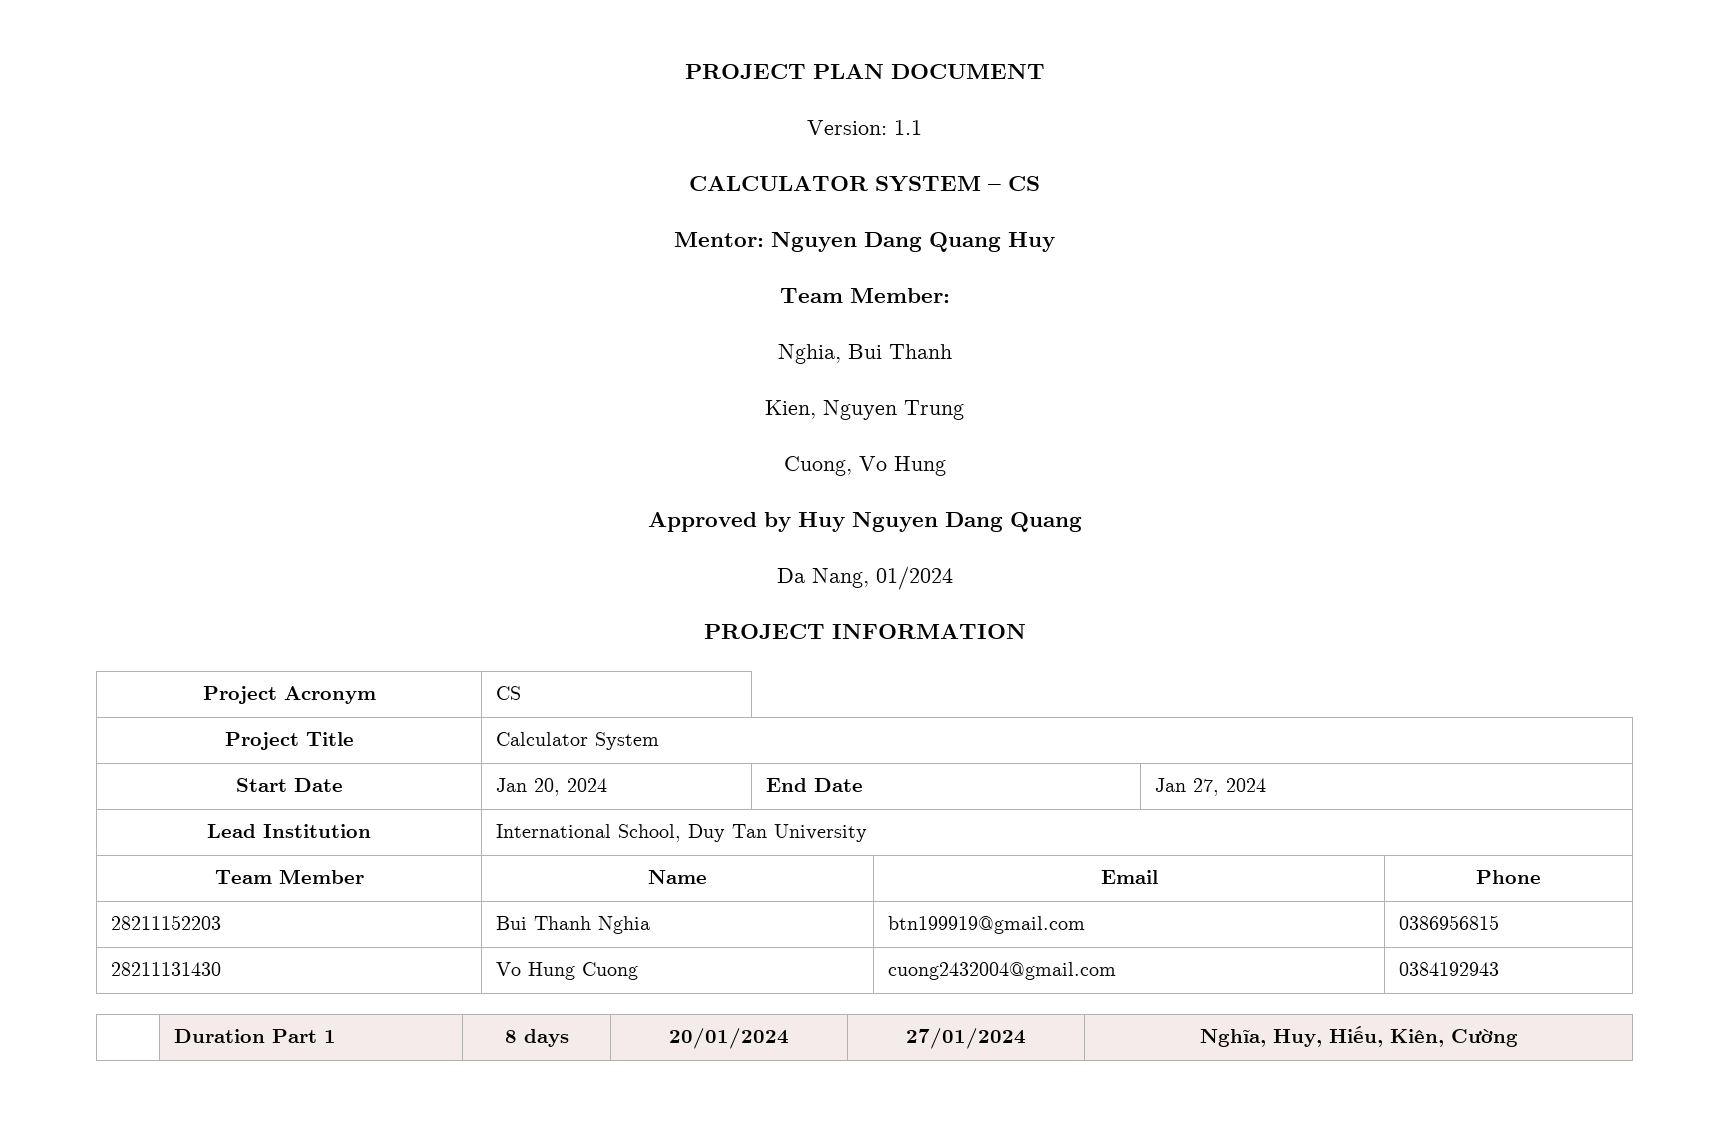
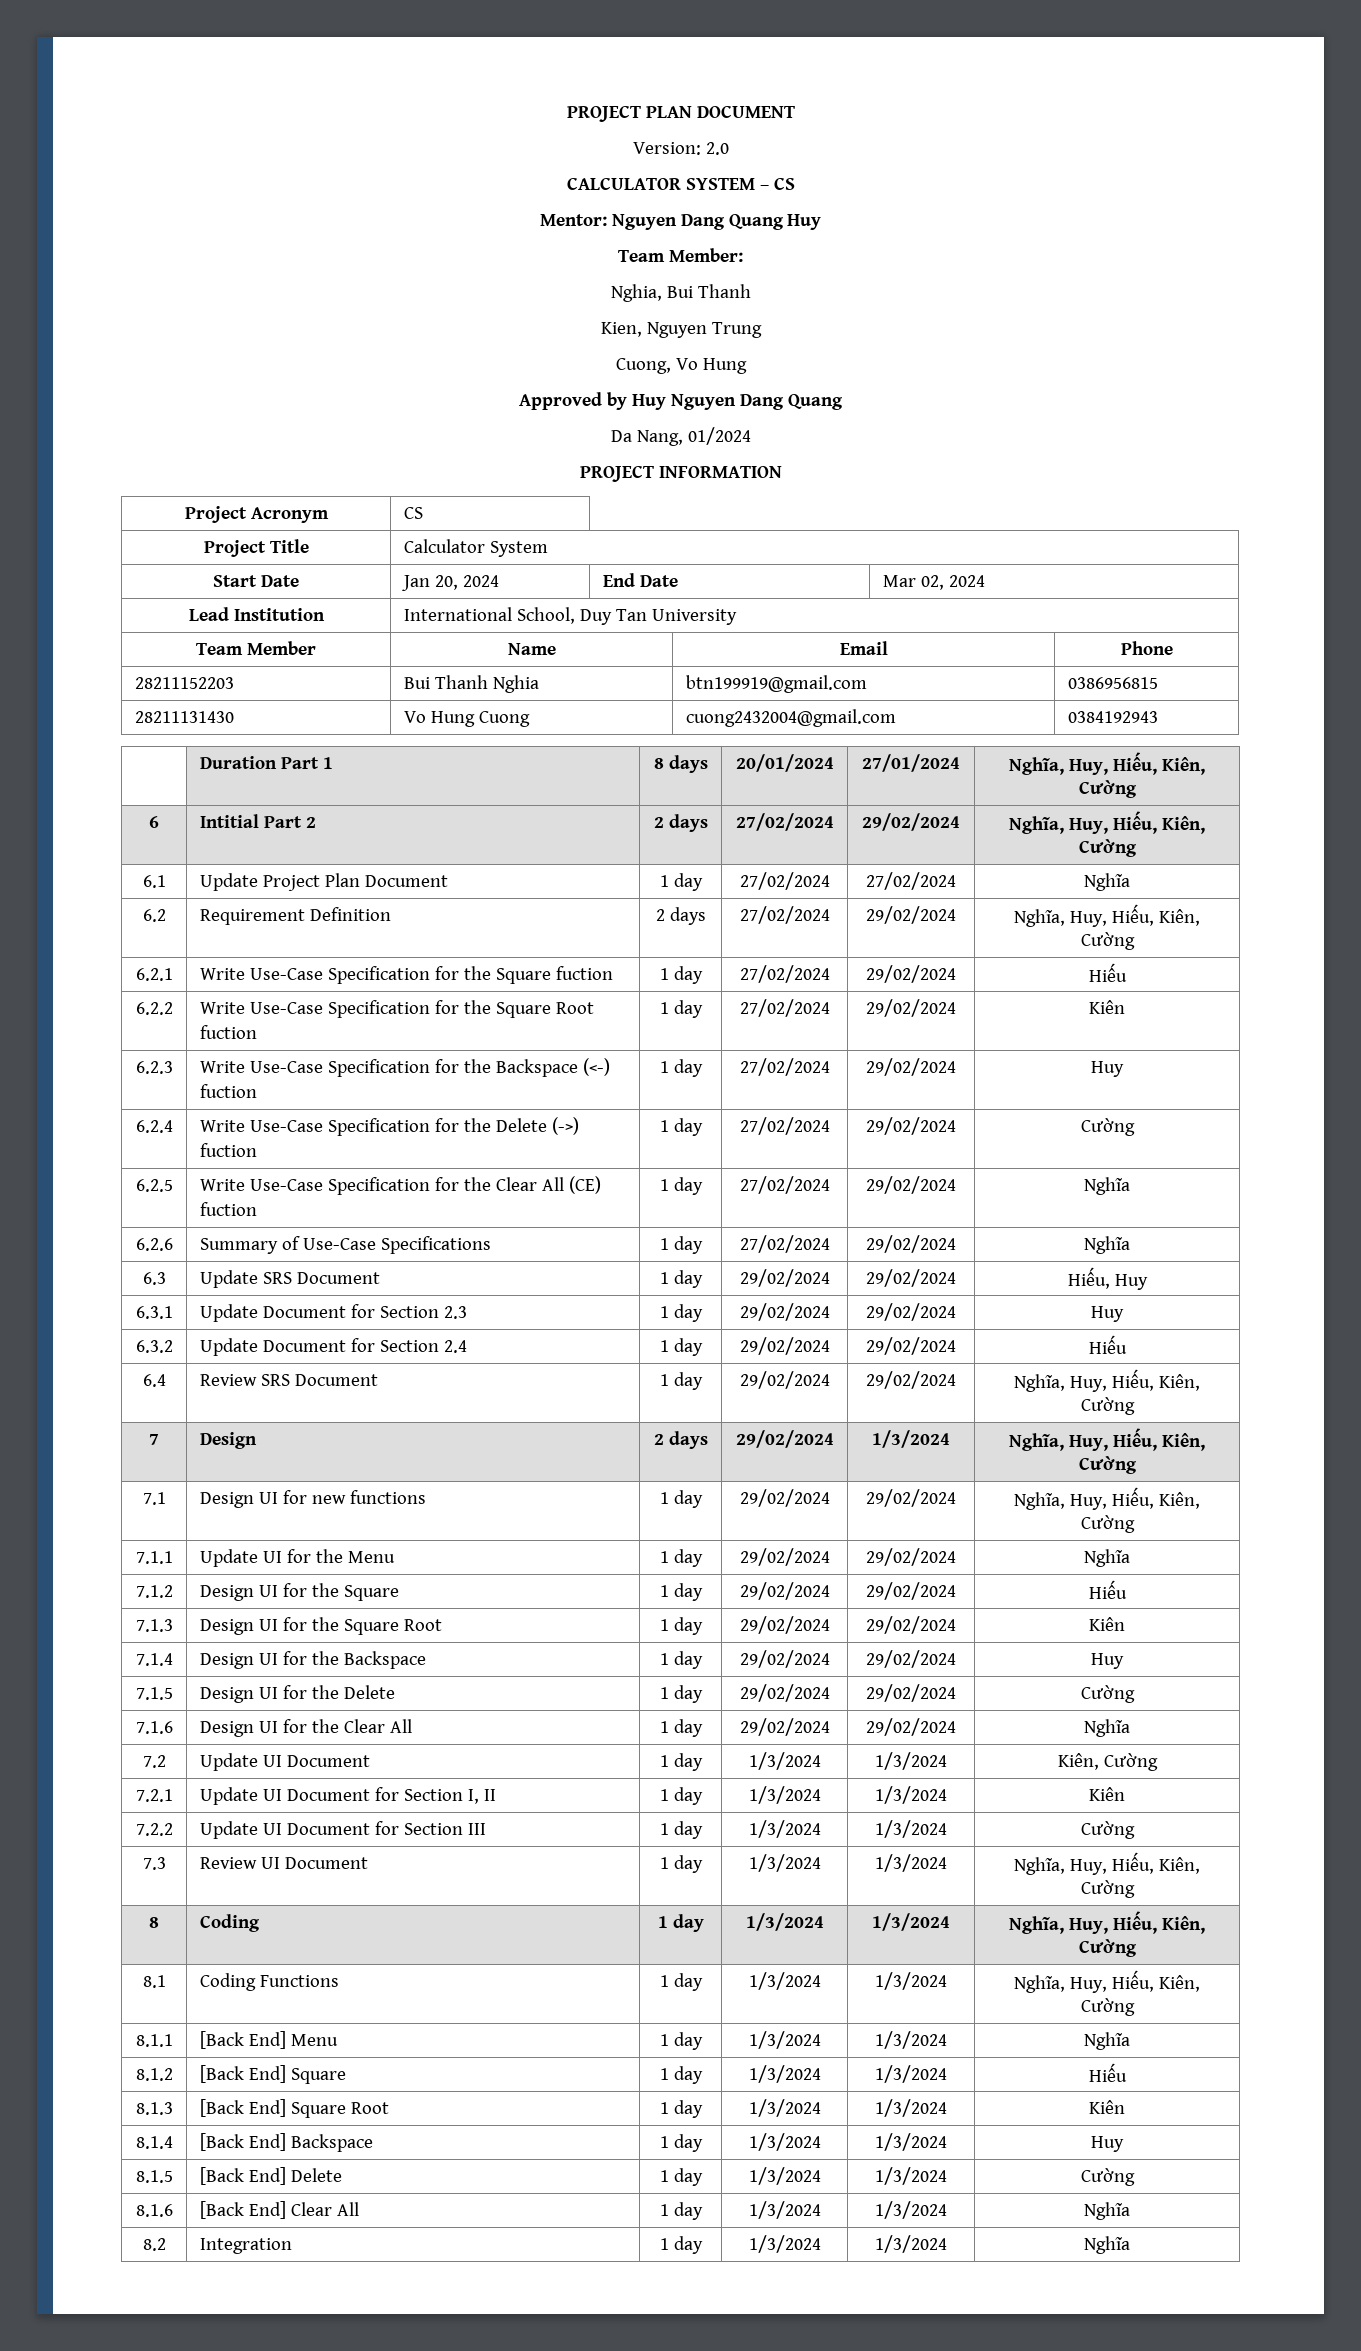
[894,120,922,135] 1.1 -> [705,142,729,155] 2.0
[1154,778,1219,796] Jan 27, -> [882,575,944,590] Mar 02,
(1518, 1038) none -> [149,816,159,828] [199,814,316,828] [653,814,708,832] [735,813,834,831] [862,813,960,831] [1009,811,1205,834] [1078,839,1137,857] [142,875,166,888] [199,873,448,891] [659,873,703,891] [739,872,830,890] [866,872,956,890] [1084,873,1130,891] [142,909,166,922] [199,907,391,925] [655,907,706,925] [739,906,830,924] [866,906,956,924] [1014,904,1200,927] [1080,932,1135,950] [135,968,173,981] [199,966,613,984] [659,966,703,984] [739,965,830,983] [866,965,956,983] [1088,963,1127,982] [135,1002,173,1015] [199,1000,594,1018] [199,1025,257,1039] [659,1000,703,1018] [739,999,830,1017] [866,999,956,1017] [1089,1000,1125,1014] [135,1061,173,1074] [199,1058,610,1077] [199,1084,257,1098] [659,1059,703,1077] [739,1058,830,1076] [866,1058,956,1076] [1091,1061,1124,1077] [135,1120,173,1133] [199,1117,579,1136] [199,1143,257,1157] [659,1118,703,1136] [739,1117,830,1135] [866,1117,956,1135] [1080,1118,1135,1136] [135,1179,173,1192] [199,1176,601,1195] [199,1202,257,1216] [659,1177,703,1195] [739,1176,830,1194] [866,1176,956,1194] [1084,1177,1130,1195] [135,1238,173,1251] [199,1236,491,1254] [659,1236,703,1254] [739,1235,830,1253] [866,1235,956,1253] [1084,1236,1130,1254] [142,1272,166,1285] [199,1270,380,1288] [659,1270,703,1288] [739,1269,830,1287] [866,1269,956,1287] [1067,1267,1148,1290] [135,1306,173,1319] [199,1304,467,1322] [659,1304,703,1322] [739,1303,830,1321] [866,1303,956,1321] [1091,1306,1124,1322] [135,1340,173,1353] [199,1338,467,1356] [659,1338,703,1356] [739,1337,830,1355] [866,1337,956,1355] [1088,1335,1127,1354] [142,1374,166,1387] [199,1374,378,1386] [659,1372,703,1390] [739,1371,830,1389] [866,1371,956,1389] [1014,1369,1200,1392] [1080,1397,1135,1415] [149,1434,159,1445] [199,1432,257,1449] [653,1431,708,1449] [735,1430,834,1448] [872,1430,950,1448] [1009,1428,1205,1451] [1078,1456,1137,1474] [142,1492,166,1505] [199,1490,426,1508] [659,1490,703,1508] [739,1489,830,1507] [866,1489,956,1507] [1014,1487,1200,1510] [1080,1515,1135,1533] [135,1551,173,1564] [199,1549,395,1567] [659,1549,703,1567] [739,1548,830,1566] [866,1548,956,1566] [1084,1549,1130,1567] [135,1585,173,1598] [199,1583,399,1601] [659,1583,703,1601] [739,1582,830,1600] [866,1582,956,1600] [1088,1580,1127,1599] [135,1619,173,1632] [199,1617,442,1635] [659,1617,703,1635] [739,1616,830,1634] [866,1616,956,1634] [1089,1617,1125,1631] [135,1653,173,1666] [199,1651,426,1669] [659,1651,703,1669] [739,1650,830,1668] [866,1650,956,1668] [1091,1653,1124,1669] [135,1687,173,1700] [199,1685,395,1703] [659,1685,703,1703] [739,1684,830,1702] [866,1684,956,1702] [1080,1685,1135,1703] [135,1721,173,1734] [199,1719,412,1737] [659,1719,703,1737] [739,1718,830,1736] [866,1718,956,1736] [1084,1719,1130,1737] [142,1755,166,1768] [199,1753,370,1771] [659,1753,703,1771] [748,1752,821,1770] [875,1752,947,1770] [1057,1753,1158,1771] [135,1789,173,1802] [199,1787,496,1805] [659,1787,703,1805] [748,1786,821,1804] [875,1786,947,1804] [1089,1787,1125,1801] [135,1823,173,1836] [199,1821,486,1839] [659,1821,703,1839] [748,1820,821,1838] [875,1820,947,1838] [1080,1821,1135,1839] [142,1857,166,1870] [199,1857,368,1869] [659,1855,703,1873] [748,1854,821,1872] [875,1854,947,1872] [1014,1852,1200,1875] [1080,1880,1135,1898] [149,1917,159,1928] [199,1914,260,1932] [657,1914,704,1932] [745,1913,824,1931] [872,1913,950,1931] [1009,1911,1205,1934] [1078,1939,1137,1957] [142,1975,166,1988] [199,1973,339,1991] [659,1973,703,1991] [748,1972,821,1990] [875,1972,947,1990] [1014,1970,1200,1993] [1080,1998,1135,2016] [135,2034,173,2047] [199,2031,338,2049] [659,2032,703,2050] [748,2031,821,2049] [875,2031,947,2049] [1084,2032,1130,2050] [135,2068,173,2081] [199,2065,346,2084] [659,2066,703,2084] [748,2065,821,2083] [875,2065,947,2083] [1088,2063,1127,2082] [135,2102,173,2115] [199,2099,389,2118] [659,2100,703,2118] [748,2099,821,2117] [875,2099,947,2117] [1089,2100,1125,2114] [135,2136,173,2149] [199,2133,373,2152] [659,2134,703,2152] [748,2133,821,2151] [875,2133,947,2151] [1091,2136,1124,2152] [135,2170,173,2183] [199,2167,342,2185] [659,2168,703,2186] [748,2167,821,2185] [875,2167,947,2185] [1080,2168,1135,2186] [135,2204,173,2217] [199,2201,359,2219] [659,2202,703,2220] [748,2201,821,2219] [875,2201,947,2219] [1084,2202,1130,2220] [142,2238,166,2251] [199,2238,292,2254] [659,2236,703,2254] [748,2235,821,2253] [875,2235,947,2253] [1084,2236,1130,2254] // 6 | Intitial Part 2 | 2 days | 27/02/2024 | 29/02/2024 | Nghĩa, Huy, Hiếu, Kiên, Cường // 6.1 | Update Project Plan Document | 1 day | 27/02/2024 | 27/02/2024 | Nghĩa // 6.2 | Requirement Definition | 2 days | 27/02/2024 | 29/02/2024 | Nghĩa, Huy, Hiếu, Kiên, Cường // 6.2.1 | Write Use-Case Specification for the Square fuction | 1 day | 27/02/2024 | 29/02/2024 | Hiếu // 6.2.2 | Write Use-Case Specification for the Square Root fuction | 1 day | 27/02/2024 | 29/02/2024 | Kiên // 6.2.3 | Write Use-Case Specification for the Backspace (<-) fuction | 1 day | 27/02/2024 | 29/02/2024 | Huy // 6.2.4 | Write Use-Case Specification for the Delete (->) fuction | 1 day | 27/02/2024 | 29/02/2024 | Cường // 6.2.5 | Write Use-Case Specification for the Clear All (CE) fuction | 1 day | 27/02/2024 | 29/02/2024 | Nghĩa // 6.2.6 | Summary of Use-Case Specifications | 1 day | 27/02/2024 | 29/02/2024 | Nghĩa // 6.3 | Update SRS Document | 1 day | 29/02/2024 | 29/02/2024 | Hiếu, Huy // 6.3.1 | Update Document for Section 2.3 | 1 day | 29/02/2024 | 29/02/2024 | Huy // 6.3.2 | Update Document for Section 2.4 | 1 day | 29/02/2024 | 29/02/2024 | Hiếu // 6.4 | Review SRS Document | 1 day | 29/02/2024 | 29/02/2024 | Nghĩa, Huy, Hiếu, Kiên, Cường // 7 | Design | 2 days | 29/02/2024 | 1/3/2024 | Nghĩa, Huy, Hiếu, Kiên, Cường // 7.1 | Design UI for new functions | 1 day | 29/02/2024 | 29/02/2024 | Nghĩa, Huy, Hiếu, Kiên, Cường // 7.1.1 | Update UI for the Menu | 1 day | 29/02/2024 | 29/02/2024 | Nghĩa // 7.1.2 | Design UI for the Square | 1 day | 29/02/2024 | 29/02/2024 | Hiếu // 7.1.3 | Design UI for the Square Root | 1 day | 29/02/2024 | 29/02/2024 | Kiên // 7.1.4 | Design UI for the Backspace | 1 day | 29/02/2024 | 29/02/2024 | Huy // 7.1.5 | Design UI for the Delete | 1 day | 29/02/2024 | 29/02/2024 | Cường // 7.1.6 | Design UI for the Clear All | 1 day | 29/02/2024 | 29/02/2024 | Nghĩa // 7.2 | Update UI Document | 1 day | 1/3/2024 | 1/3/2024 | Kiên, Cường // 7.2.1 | Update UI Document for Section I, II | 1 day | 1/3/2024 | 1/3/2024 | Kiên // 7.2.2 | Update UI Document for Section III | 1 day | 1/3/2024 | 1/3/2024 | Cường // 7.3 | Review UI Document | 1 day | 1/3/2024 | 1/3/2024 | Nghĩa, Huy, Hiếu, Kiên, Cường // 8 | Coding | 1 day | 1/3/2024 | 1/3/2024 | Nghĩa, Huy, Hiếu, Kiên, Cường // 8.1 | Coding Functions | 1 day | 1/3/2024 | 1/3/2024 | Nghĩa, Huy, Hiếu, Kiên, Cường // 8.1.1 | [Back End] Menu | 1 day | 1/3/2024 | 1/3/2024 | Nghĩa // 8.1.2 | [Back End] Square | 1 day | 1/3/2024 | 1/3/2024 | Hiếu // 8.1.3 | [Back End] Square Root | 1 day | 1/3/2024 | 1/3/2024 | Kiên // 8.1.4 | [Back End] Backspace | 1 day | 1/3/2024 | 1/3/2024 | Huy // 8.1.5 | [Back End] Delete | 1 day | 1/3/2024 | 1/3/2024 | Cường // 8.1.6 | [Back End] Clear All | 1 day | 1/3/2024 | 1/3/2024 | Nghĩa // 8.2 | Integration | 1 day | 1/3/2024 | 1/3/2024 | Nghĩa

